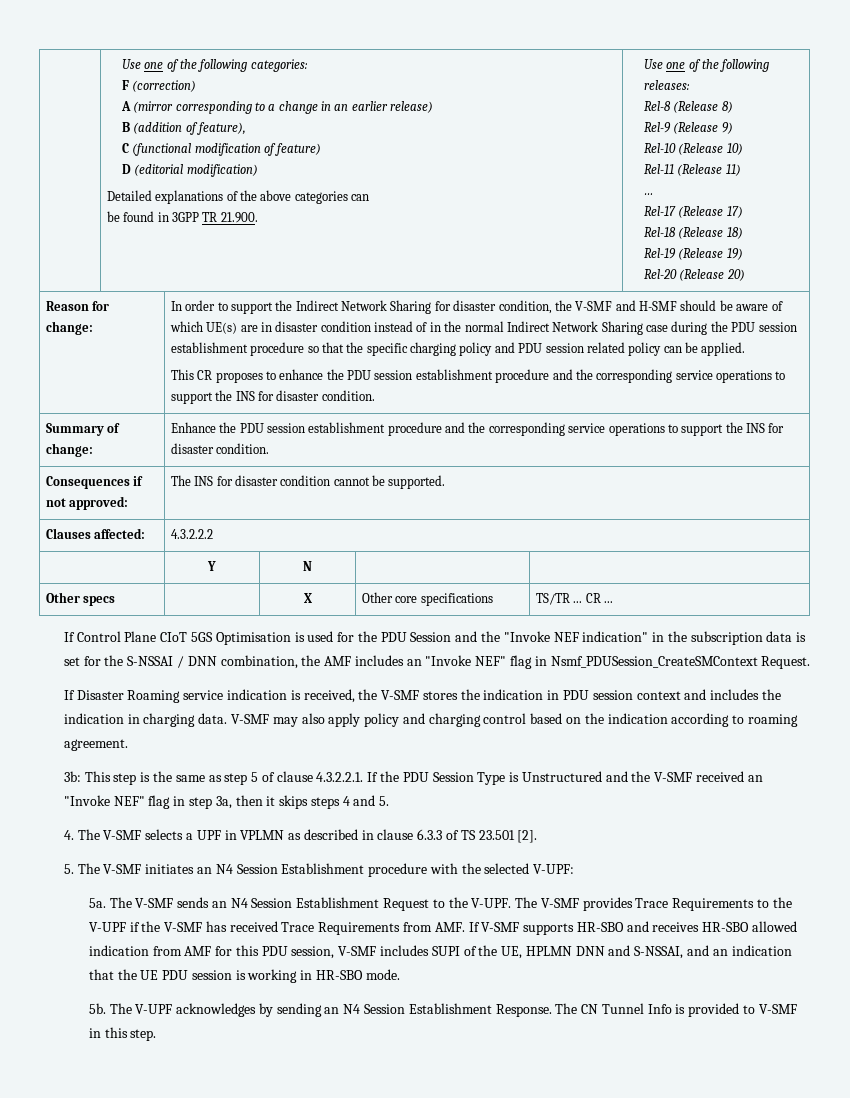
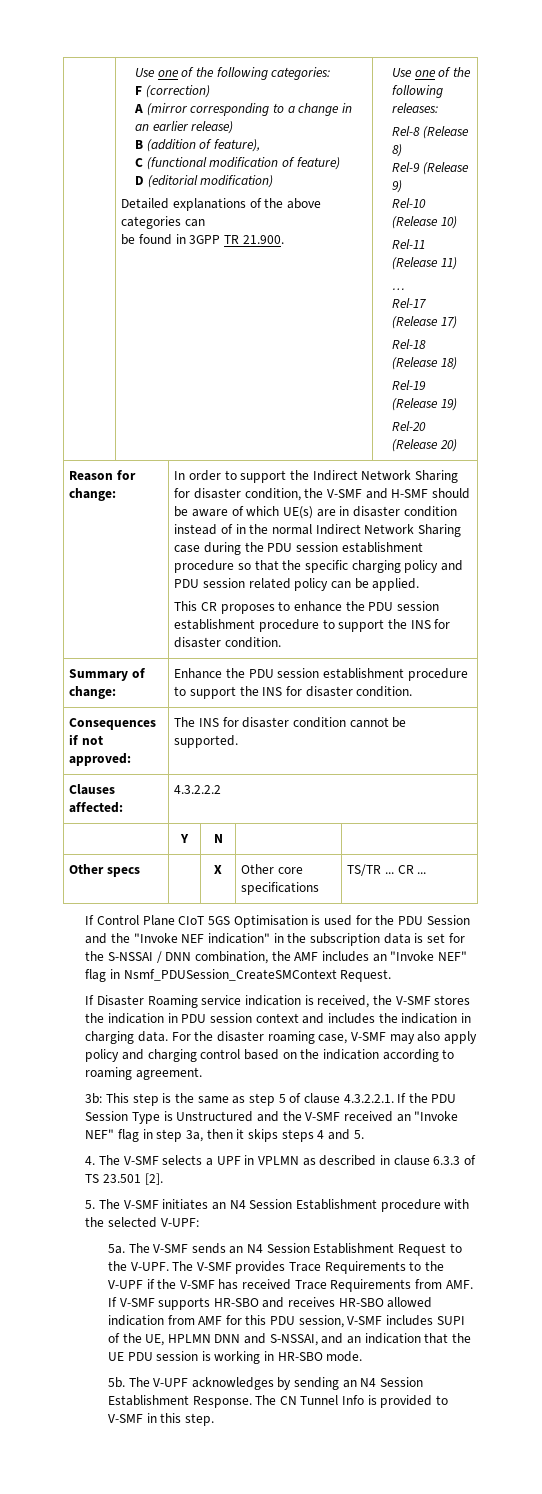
[552,369,773,383] and the corresponding service operations -> (320, 625) none
[445,422,665,436] and the corresponding service operations -> (468, 674) none
(228, 718) none -> [171,1031,348,1044] For the disaster roaming case,

